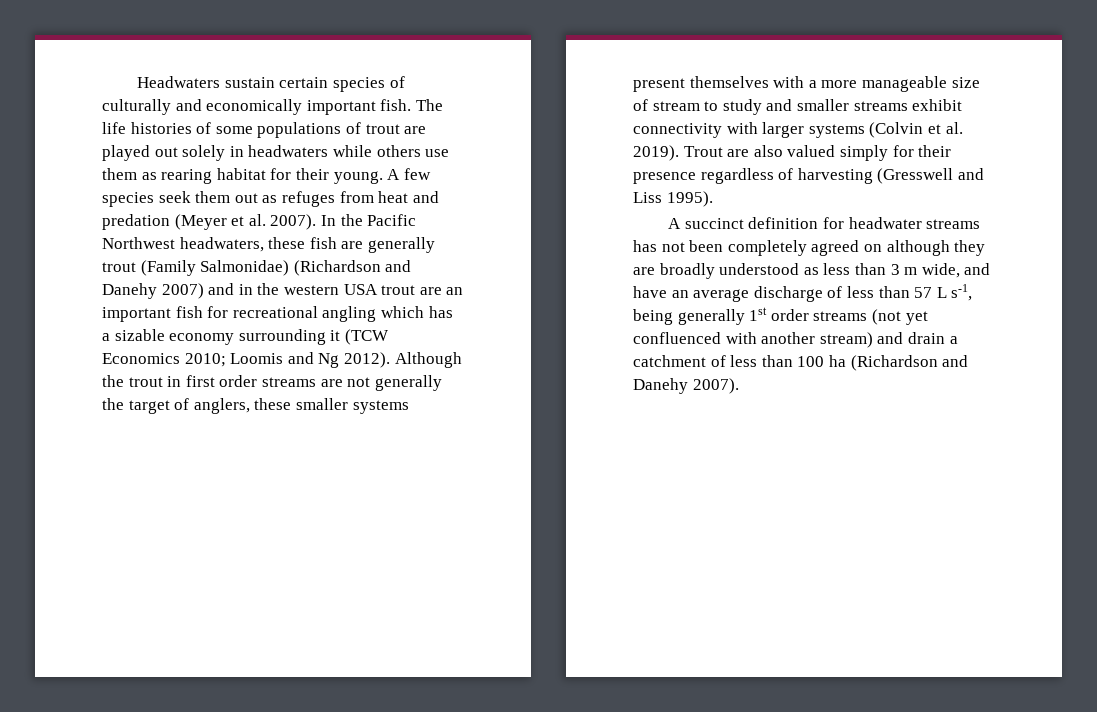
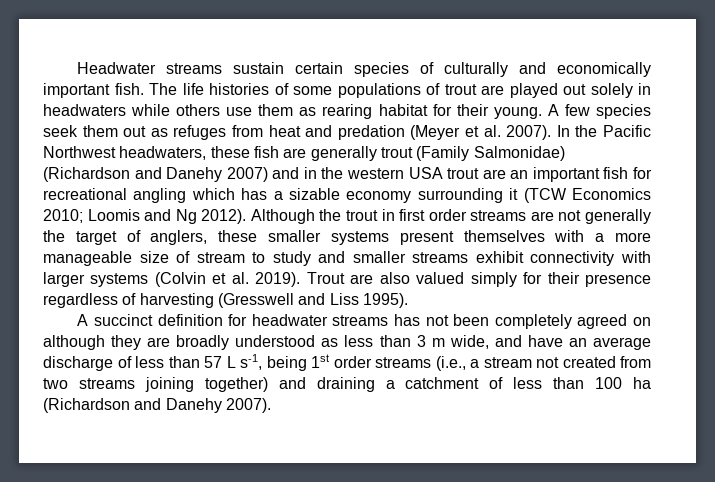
[137,76,221,88] Headwaters -> [77,62,223,74] Headwater streams
[677,309,745,325] generally -> (307, 363) none
[871,309,928,325] [633,332,945,348] (not yet confluenced with another stream) and drain -> [435,356,651,371] [43,377,375,392] (i.e., a stream not created from two streams joining together) and draining

